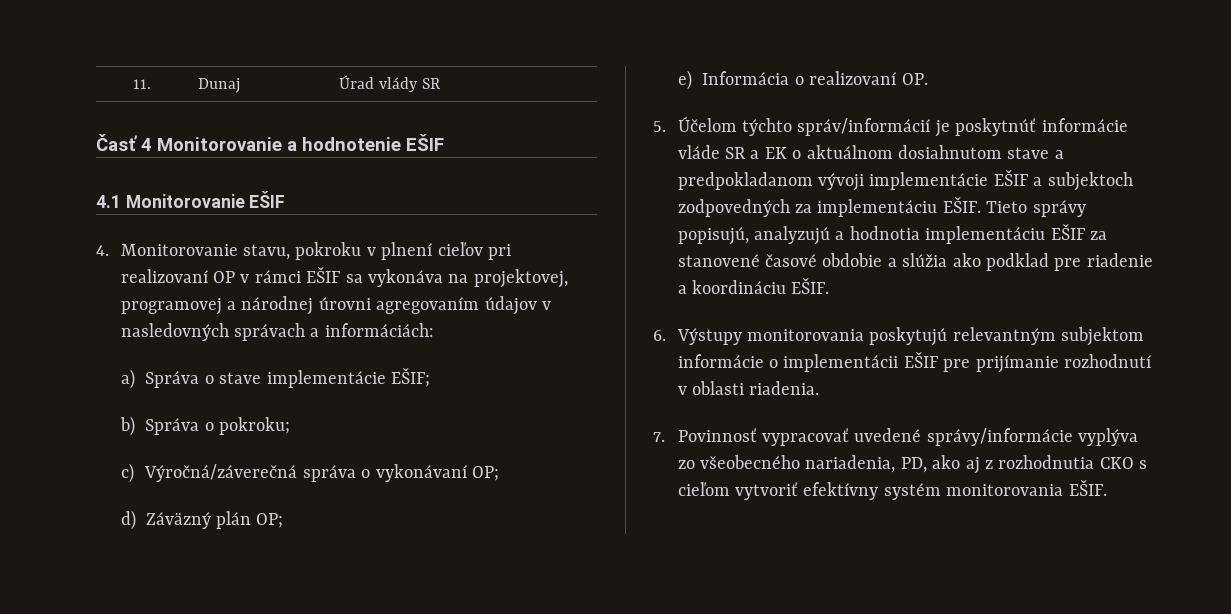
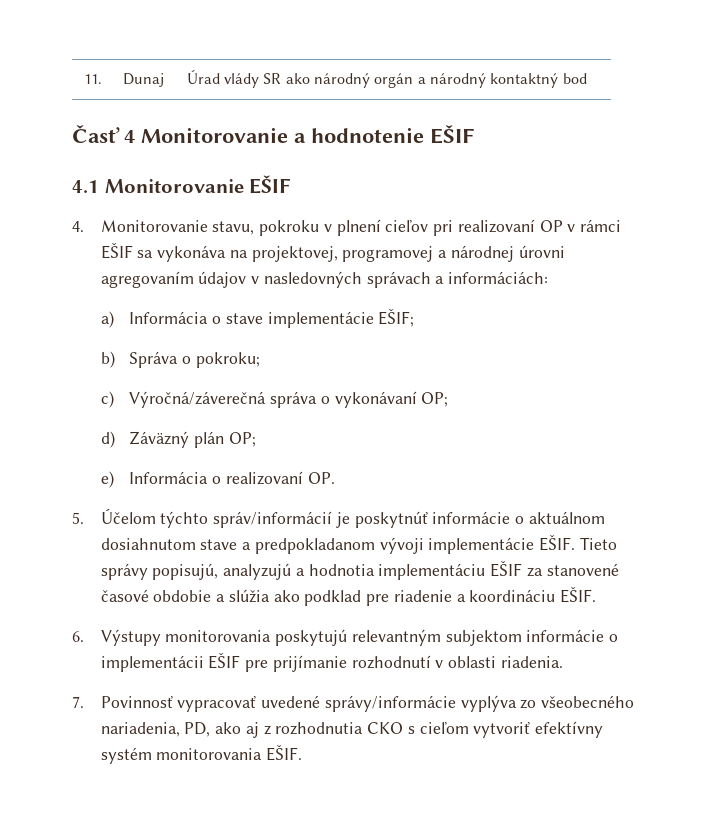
(441, 83) none -> [285,73,587,88] ako národný orgán a národný kontaktný bod
[145,371,200,388] Správa -> [129,311,209,324] Informácia
[677,145,787,159] vláde SR a EK -> (511, 517) none
[993,170,1133,191] [677,199,938,217] EŠIF a subjektoch zodpovedných za implementáciu -> (535, 545) none

